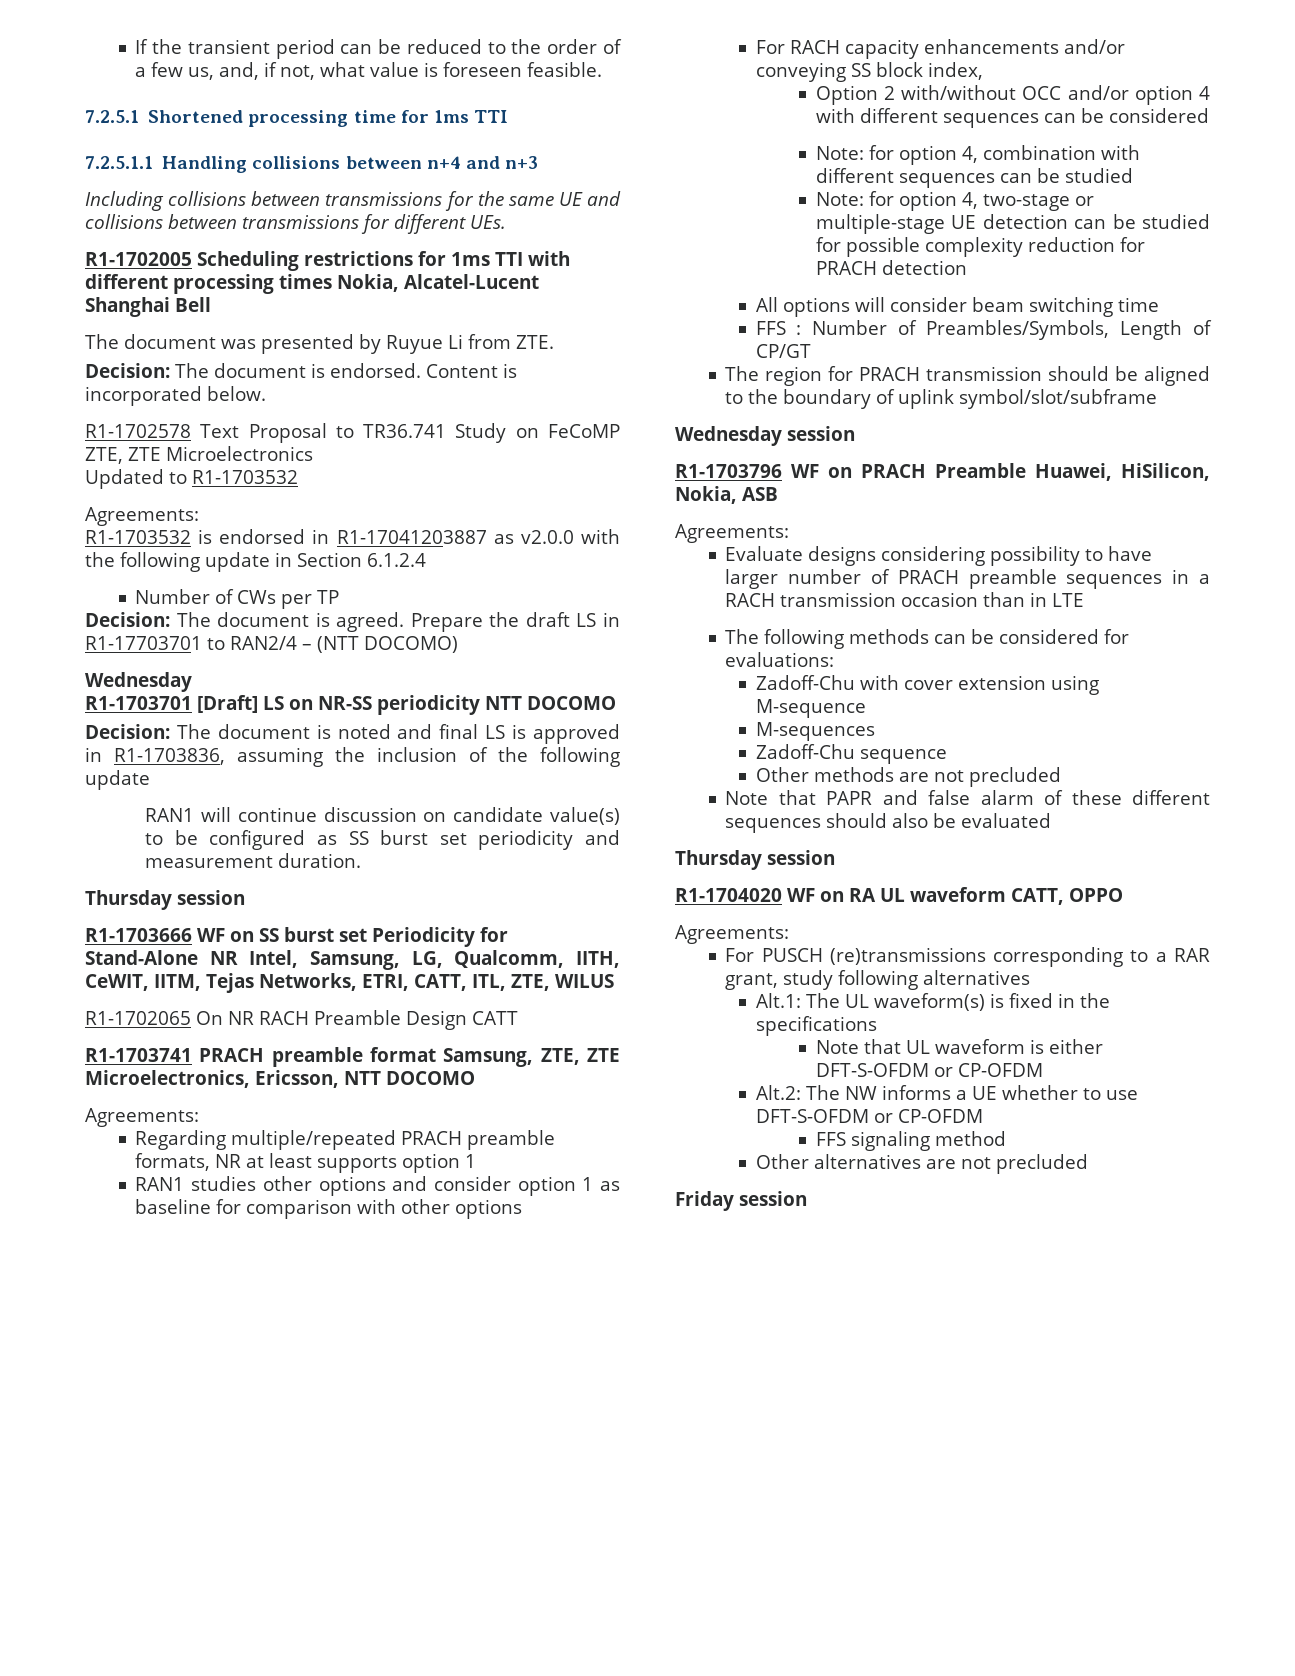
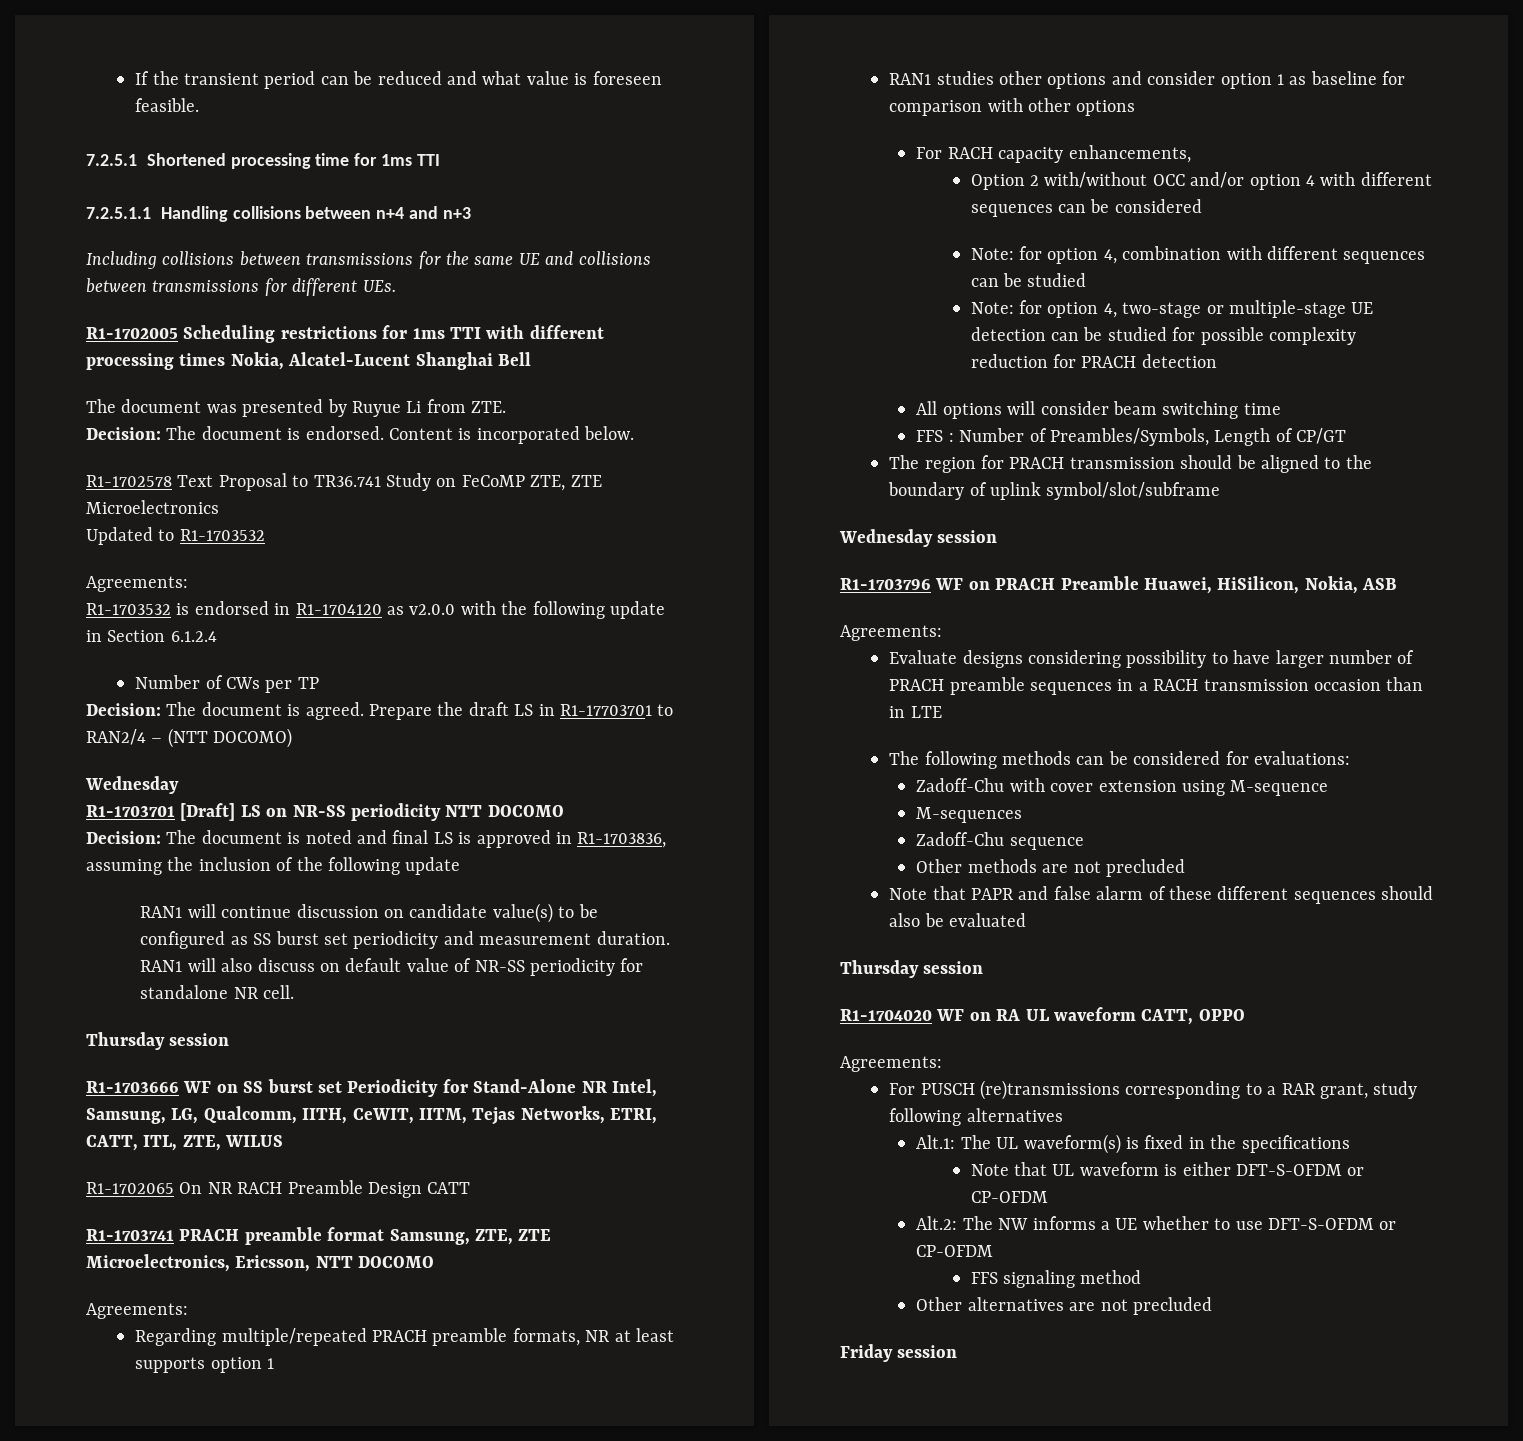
[487,39,622,54] [135,62,316,80] to the order of a few us, and, if not, -> [446,71,477,85] and
[336,530,487,544] R1-17041203887 -> [295,603,382,615] R1-1704120
(362, 860) none -> [140,958,644,976] [140,985,295,999] RAN1 will also discuss on default value of NR-SS periodicity for standalone NR cell.
[923,39,1125,54] [755,62,983,82] enhancements and/or conveying SS block index, -> [1068,145,1191,163] enhancements,

